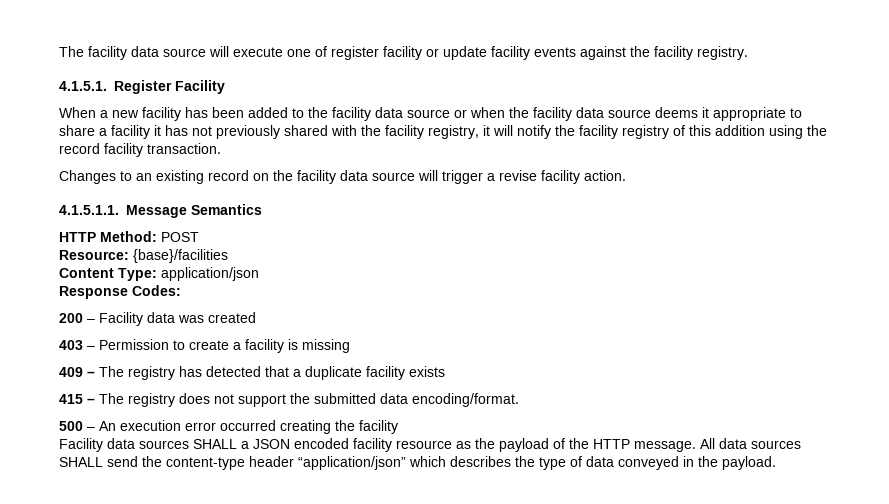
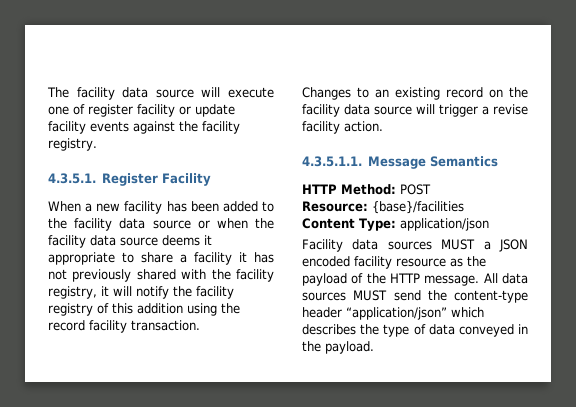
[59,81,107,91] 4.1.5.1. -> [48,173,96,184] 4.3.5.1.
[59,205,119,215] 4.1.5.1.1. -> [302,156,362,167] 4.3.5.1.1.
[59,285,181,299] [59,312,256,326] [59,339,350,353] [59,366,445,380] [59,393,519,407] [59,420,398,434] // Response Codes: // 200 – Facility data was created // 403 – Permission to create a facility is missing // 409 – The registry has detected that a duplicate facility exists // 415 – The registry does not support the submitted data encoding/format. // 500 – An execution error occurred creating the facility -> (489, 224) none
[193,439,237,449] SHALL -> [441,239,476,250] MUST
[59,457,103,467] SHALL -> [353,290,388,301] MUST

